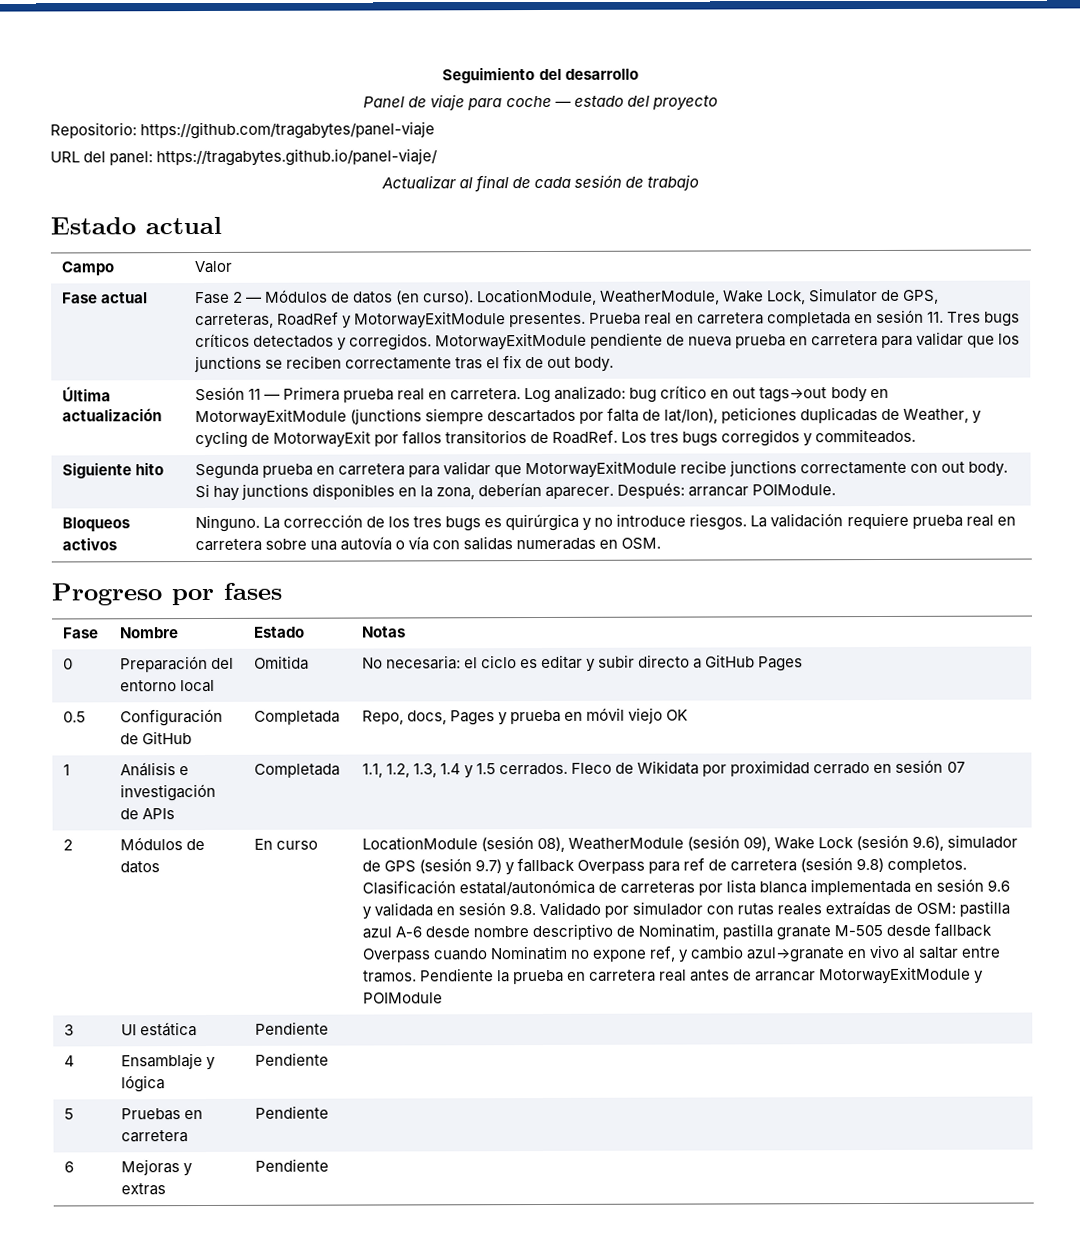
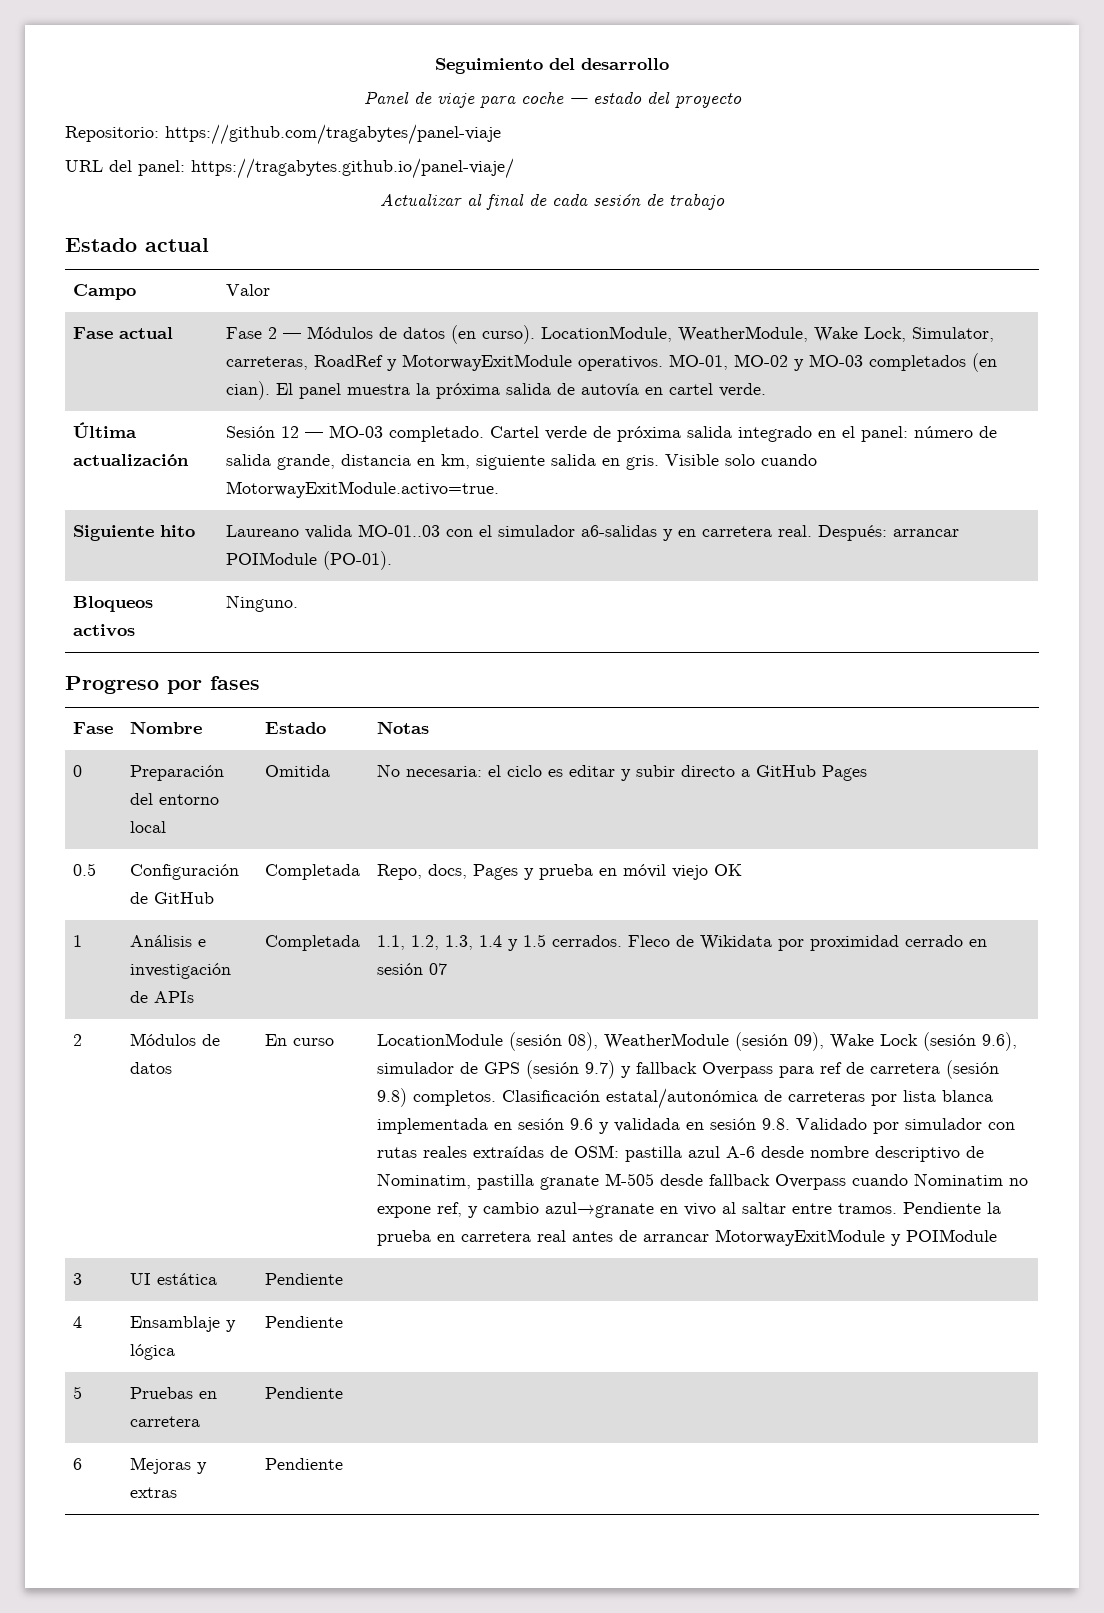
[809,288,940,304] Simulator de GPS, -> [912,327,995,342] Simulator,
[508,309,1021,328] [194,331,1021,351] [193,355,615,373] [61,386,111,402] [61,408,162,422] [194,385,889,404] [194,407,983,427] [194,428,917,449] [61,462,164,479] [194,460,1009,480] [194,482,837,501] [61,517,130,532] [61,537,117,551] [194,512,1016,533] [194,536,662,552] presentes. Prueba real en carretera completada en sesión 11. Tres bugs críticos detectados y corregidos. MotorwayExitModule pendiente de nueva prueba en carretera para validar que los junctions se reciben correctamente tras el fix de out body. // Última actualización | Sesión 11 — Primera prueba real en carretera. Log analizado: bug crítico en out tags→out body en MotorwayExitModule (junctions siempre descartados por falta de lat/lon), peticiones duplicadas de Weather, y cycling de MotorwayExit por fallos transitorios de RoadRef. Los tres bugs corregidos y commiteados. // Siguiente hito | Segunda prueba en carretera para validar que MotorwayExitModule recibe junctions correctamente con out body. Si hay junctions disponibles en la zona, deberían aparecer. Después: arrancar POIModule. // Bloqueos activos | Ninguno. La corrección de los tres bugs es quirúrgica y no introduce riesgos. La validación requiere prueba real en carretera sobre una autovía o vía con salidas numeradas en OSM. -> [578,353,998,372] [226,381,767,400] [73,422,138,438] [73,454,190,466] [226,425,998,442] [226,454,818,470] [226,481,500,498] [73,525,196,541] [226,524,960,541] [226,551,393,570] [73,596,154,612] [73,624,136,637] [226,595,299,612] operativos. MO-01, MO-02 y MO-03 completados (en cian). El panel muestra la próxima salida de autovía en cartel verde. // Última actualización | Sesión 12 — MO-03 completado. Cartel verde de próxima salida integrado en el panel: número de salida grande, distancia en km, siguiente salida en gris. Visible solo cuando MotorwayExitModule.activo=true. // Siguiente hito | Laureano valida MO-01..03 con el simulador a6-salidas y en carretera real. Después: arrancar POIModule (PO-01). // Bloqueos activos | Ninguno.

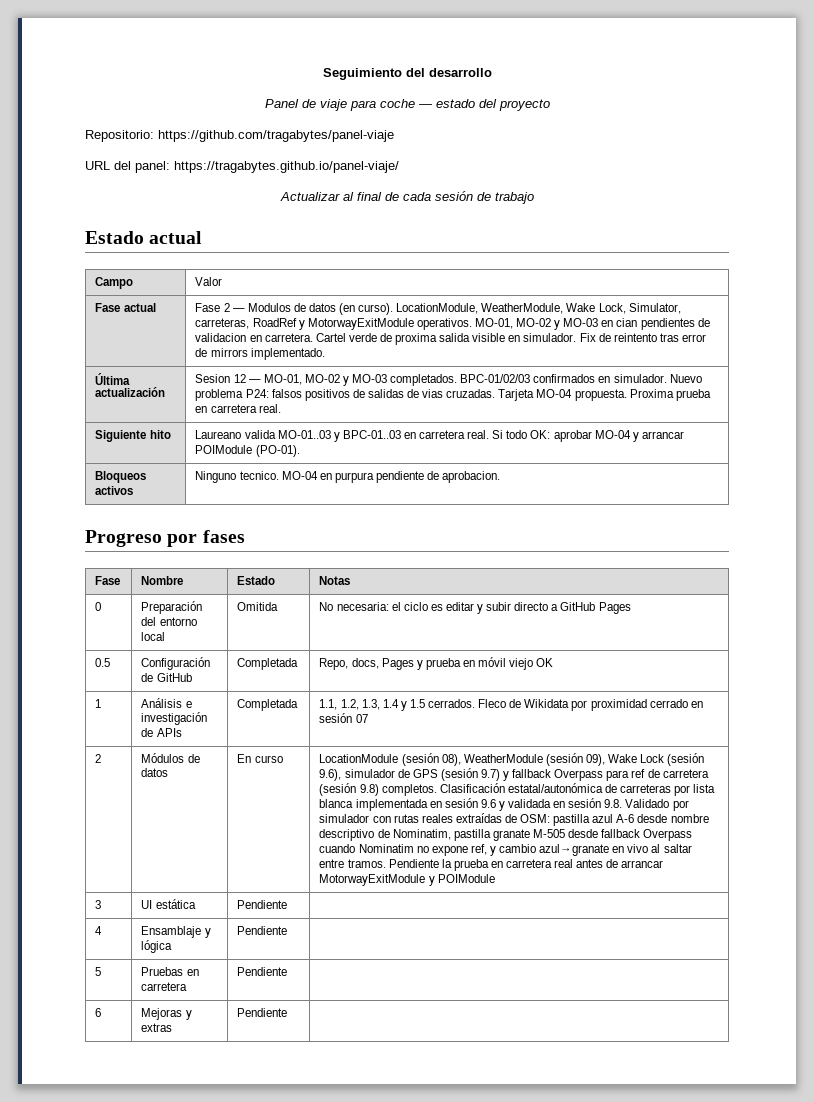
[307,326,374,339] Módulos -> [247,303,291,312] Modulos
[869,353,998,372] [226,381,767,400] completados (en cian). El panel muestra la próxima salida de autovía en cartel verde. -> [601,318,710,330] [195,333,706,345] [195,348,325,360] en cian pendientes de validacion en carretera. Cartel verde de proxima salida visible en simulador. Fix de reintento tras error de mirrors implementado.
[226,426,276,438] Sesión -> [195,374,231,383] Sesion
[329,425,998,442] [226,454,818,470] [226,481,500,498] MO-03 completado. Cartel verde de próxima salida integrado en el panel: número de salida grande, distancia en km, siguiente salida en gris. Visible solo cuando MotorwayExitModule.activo=true. -> [263,374,702,386] [195,389,711,401] [195,404,281,413] MO-01, MO-02 y MO-03 completados. BPC-01/02/03 confirmados en simulador. Nuevo problema P24: falsos positivos de salidas de vias cruzadas. Tarjeta MO-04 propuesta. Proxima prueba en carretera real.
[446,525,888,541] con el simulador a6-salidas y en carretera real. Después: -> [333,430,639,442] y BPC-01..03 en carretera real. Si todo OK: aprobar MO-04 y
[226,595,299,612] Ninguno. -> [195,471,501,483] Ninguno tecnico. MO-04 en purpura pendiente de aprobacion.

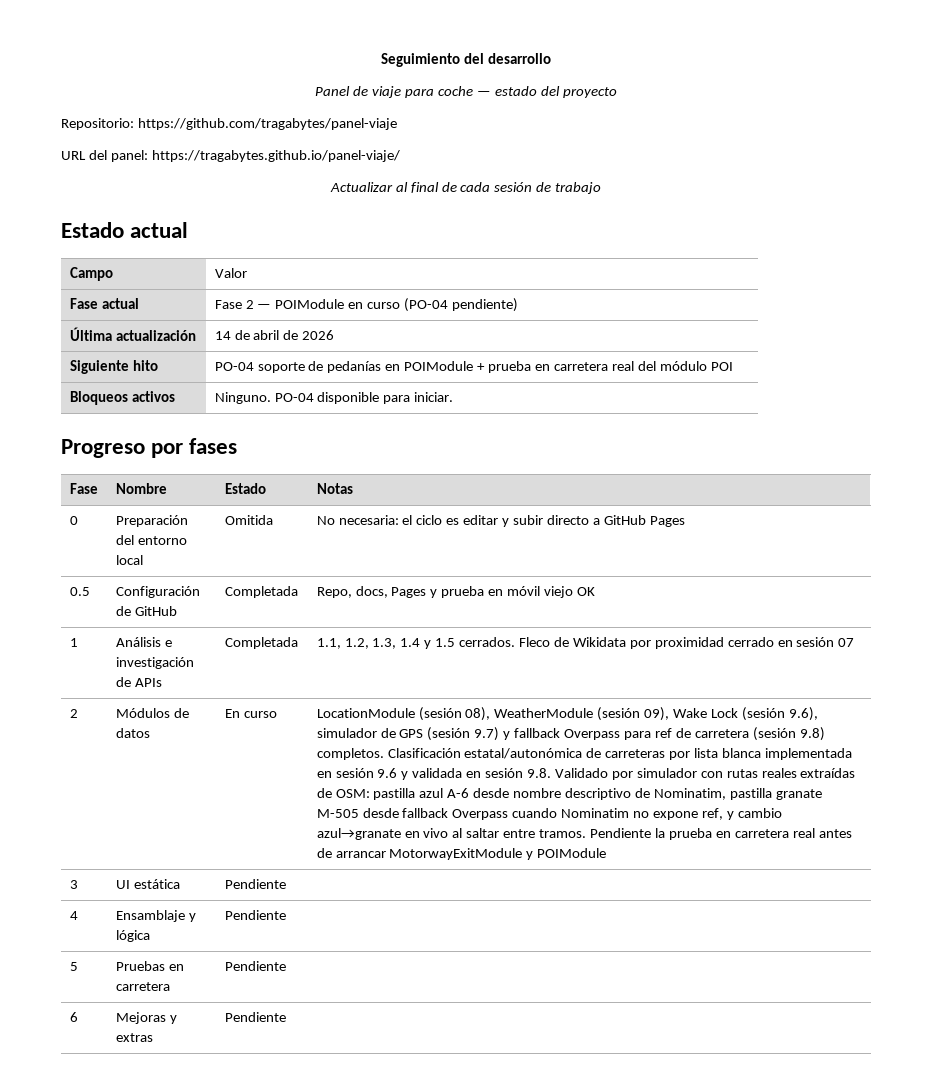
[247,303,681,315] [195,318,710,330] [195,333,706,345] [195,348,325,360] [95,373,131,385] [95,387,166,397] [195,374,702,386] [195,389,711,401] [195,404,281,413] [95,430,171,442] [195,430,684,442] [195,445,300,457] [95,471,147,483] [95,486,134,495] [195,471,501,483] Modulos de datos (en curso). LocationModule, WeatherModule, Wake Lock, Simulator, carreteras, RoadRef y MotorwayExitModule operativos. MO-01, MO-02 y MO-03 en cian pendientes de validacion en carretera. Cartel verde de proxima salida visible en simulador. Fix de reintento tras error de mirrors implementado. // Última actualización | Sesion 12 — MO-01, MO-02 y MO-03 completados. BPC-01/02/03 confirmados en simulador. Nuevo problema P24: falsos positivos de salidas de vias cruzadas. Tarjeta MO-04 propuesta. Proxima prueba en carretera real. // Siguiente hito | Laureano valida MO-01..03 y BPC-01..03 en carretera real. Si todo OK: aprobar MO-04 y arrancar POIModule (PO-01). // Bloqueos activos | Ninguno tecnico. MO-04 en purpura pendiente de aprobacion. -> [275,298,519,312] [69,327,196,341] [214,330,335,340] [69,360,158,374] [214,361,733,373] [69,391,175,405] [214,392,454,404] POIModule en curso (PO-04 pendiente) // Última actualización | 14 de abril de 2026 // Siguiente hito | PO-04 soporte de pedanías en POIModule + prueba en carretera real del módulo POI // Bloqueos activos | Ninguno. PO-04 disponible para iniciar.

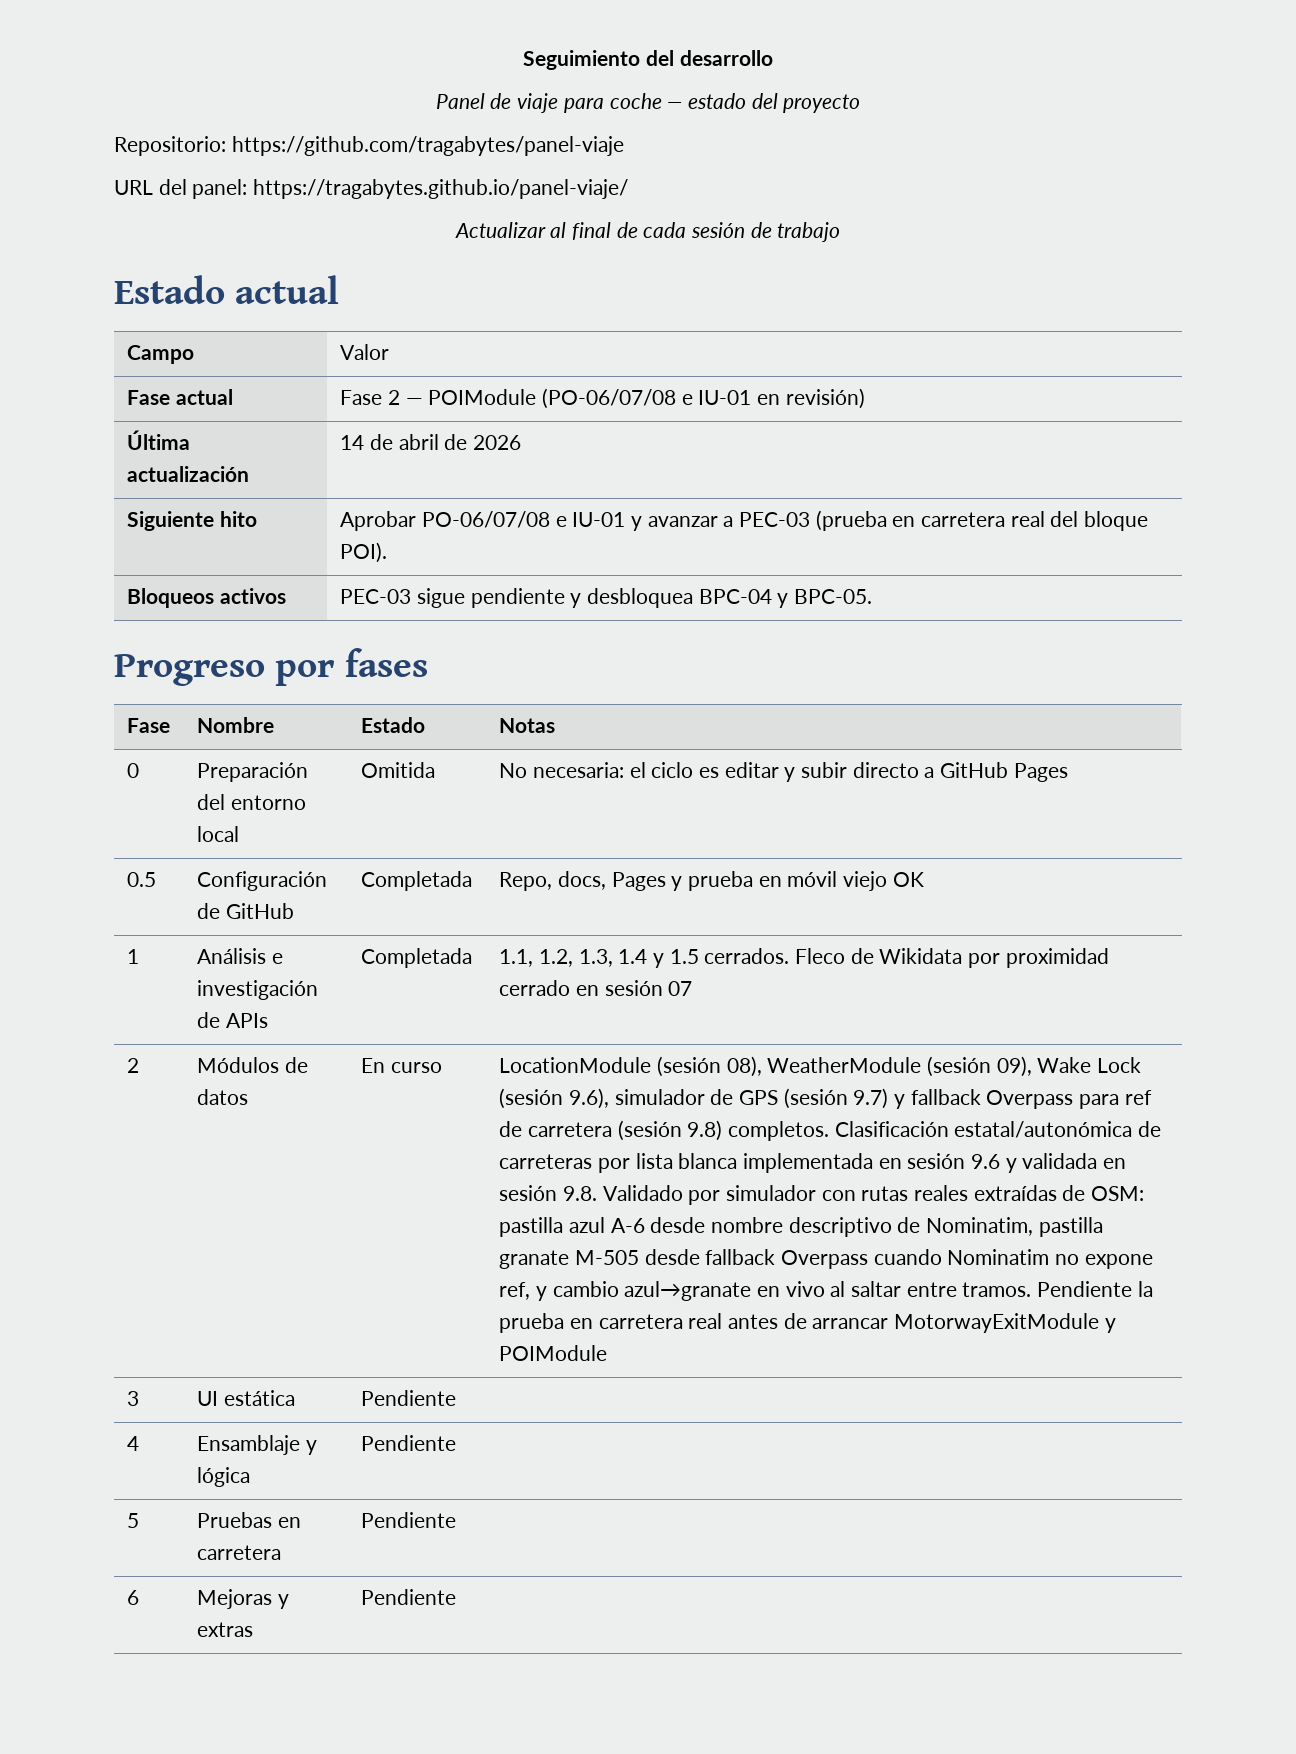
[348,298,519,312] en curso (PO-04 pendiente) -> [541,388,865,409] (PO-06/07/08 e IU-01 en revisión)
[214,361,532,373] PO-04 soporte de pedanías en POIModule + prueba -> [340,510,887,531] Aprobar PO-06/07/08 e IU-01 y avanzar a PEC-03 (prueba
[659,361,733,371] módulo POI -> [1083,511,1148,531] [340,542,388,563] bloque POI).
[214,392,454,404] Ninguno. PO-04 disponible para iniciar. -> [340,588,872,608] PEC-03 sigue pendiente y desbloquea BPC-04 y BPC-05.

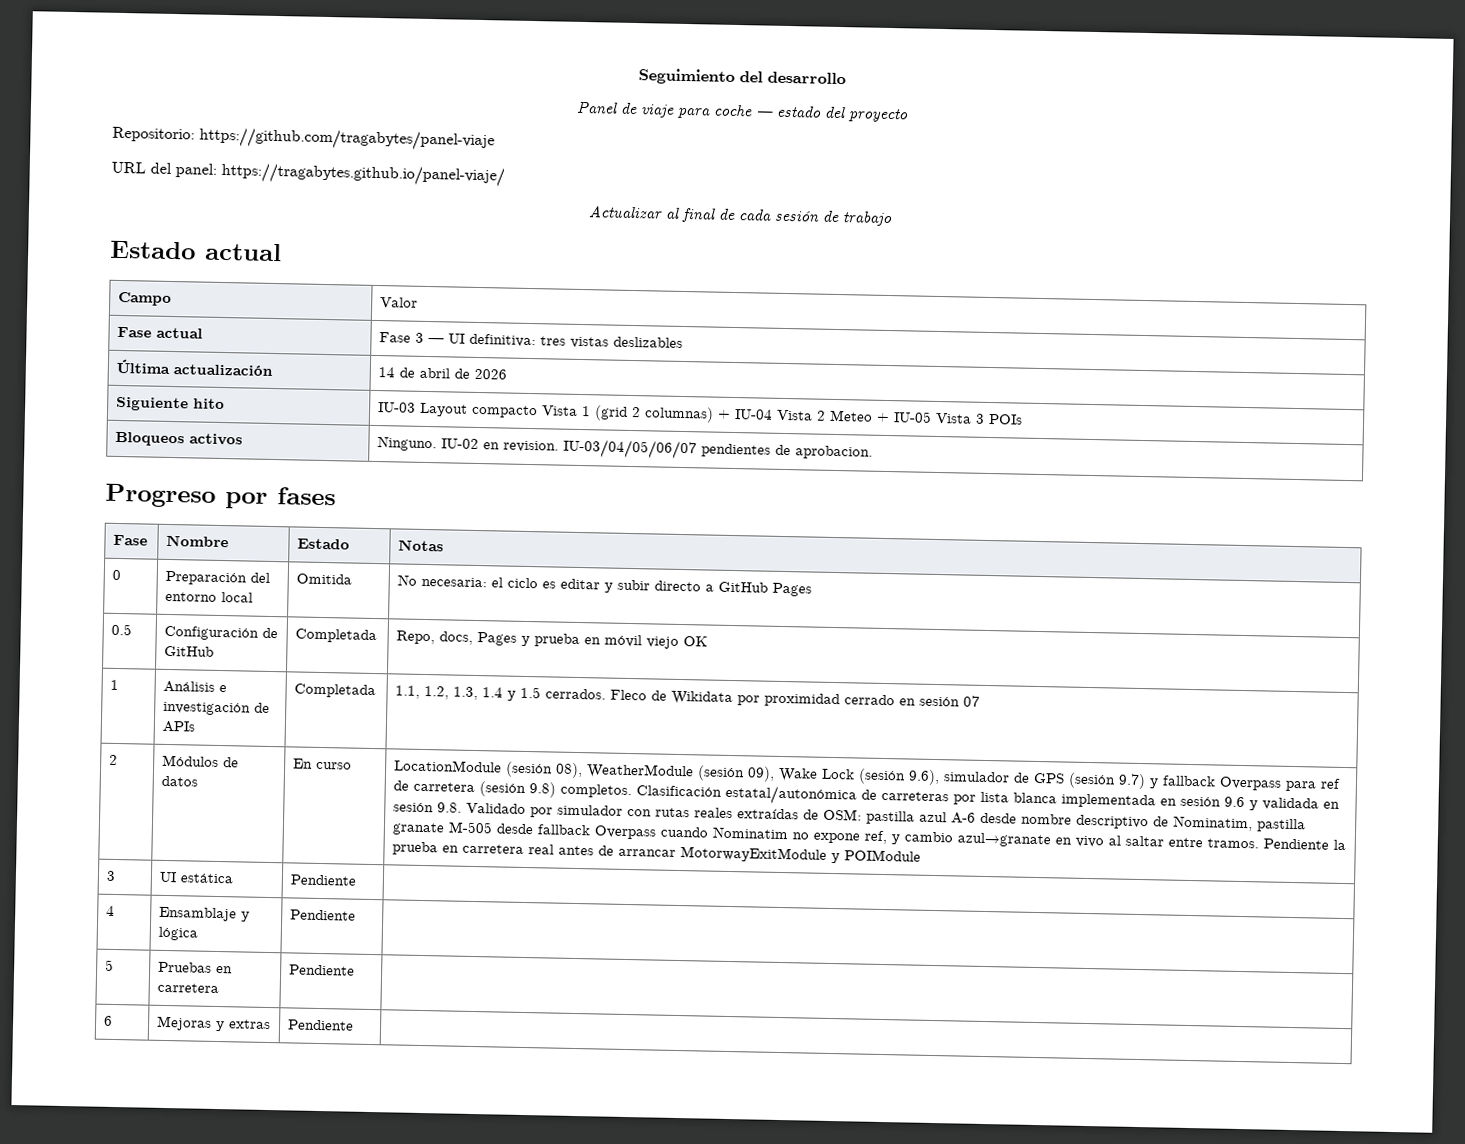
[387,388,865,409] 2 — POIModule (PO-06/07/08 e IU-01 en revisión) -> [415,332,684,349] 3 — UI definitiva: tres vistas deslizables
[340,510,1148,531] [340,542,388,563] [127,588,286,608] [340,588,872,608] Aprobar PO-06/07/08 e IU-01 y avanzar a PEC-03 (prueba en carretera real del bloque POI). // Bloqueos activos | PEC-03 sigue pendiente y desbloquea BPC-04 y BPC-05. -> [378,402,1024,425] [115,431,244,447] [377,436,874,460] IU-03 Layout compacto Vista 1 (grid 2 columnas) + IU-04 Vista 2 Meteo + IU-05 Vista 3 POIs // Bloqueos activos | Ninguno. IU-02 en revision. IU-03/04/05/06/07 pendientes de aprobacion.

